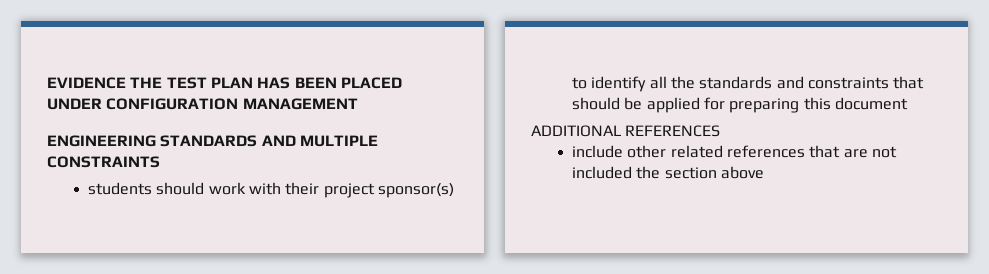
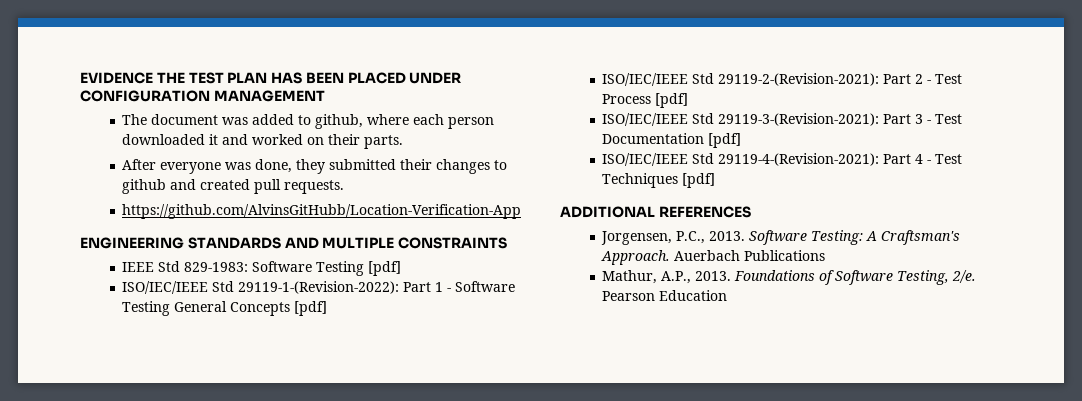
(358, 104) none -> [122,114,495,129] [122,134,404,149] [122,159,508,174] [122,179,345,194] [122,204,522,219] // The document was added to github, where each person downloaded it and worked on their parts. // After everyone was done, they submitted their changes to github and created pull requests. // https://github.com/AlvinsGitHubb/Location-Verification-App
[88,182,454,198] [572,76,925,92] [572,97,908,113] [531,125,721,137] [572,145,897,158] [572,166,764,179] students should work with their project sponsor(s) to identify all the standards and constraints that should be applied for preparing this document // ADDITIONAL REFERENCES // include other related references that are not included the section above -> [122,261,402,276] [122,281,516,294] [122,301,328,316] [602,73,963,86] [602,93,689,108] [602,113,963,126] [602,133,742,148] [602,153,963,166] [602,173,716,188] [560,206,751,218] [601,230,961,245] [601,250,826,265] [602,270,977,285] [602,290,728,301] IEEE Std 829-1983: Software Testing [pdf] // ISO/IEC/IEEE Std 29119-1-(Revision-2022): Part 1 - Software Testing General Concepts [pdf] // ISO/IEC/IEEE Std 29119-2-(Revision-2021): Part 2 - Test Process [pdf] // ISO/IEC/IEEE Std 29119-3-(Revision-2021): Part 3 - Test Documentation [pdf] // ISO/IEC/IEEE Std 29119-4-(Revision-2021): Part 4 - Test Techniques [pdf] // ADDITIONAL REFERENCES // Jorgensen, P.C., 2013. Software Testing: A Craftsman's Approach. Auerbach Publications // Mathur, A.P., 2013. Foundations of Software Testing, 2/e. Pearson Education

